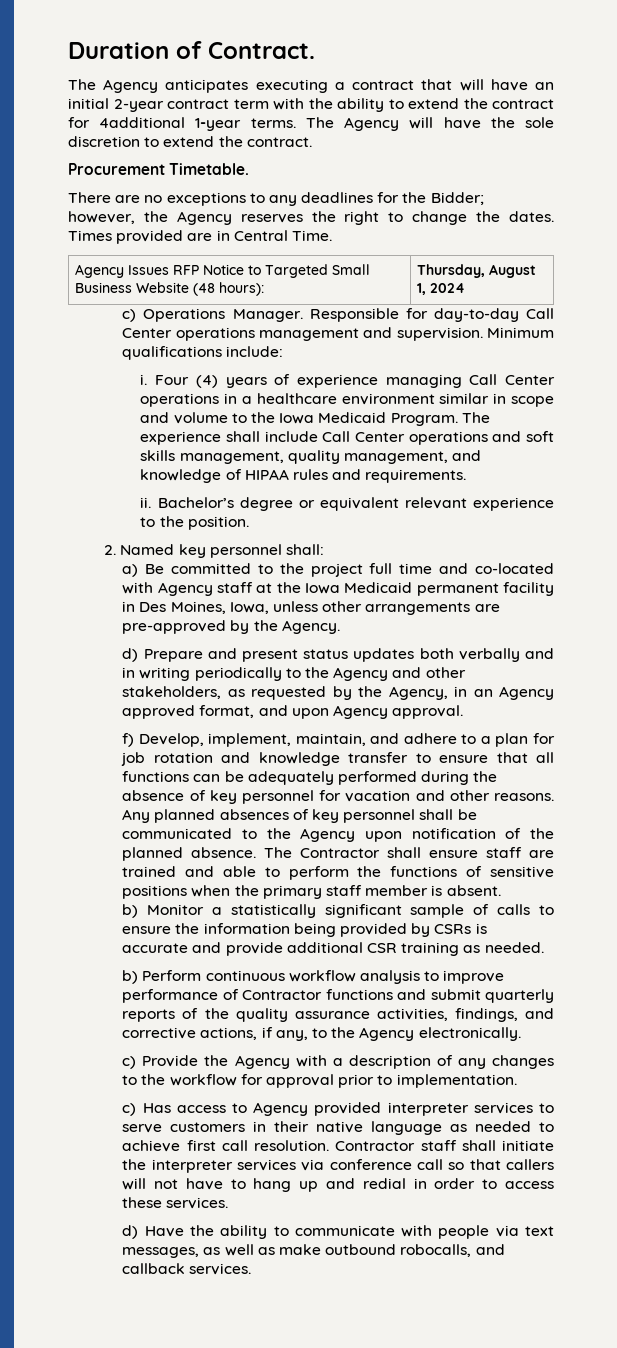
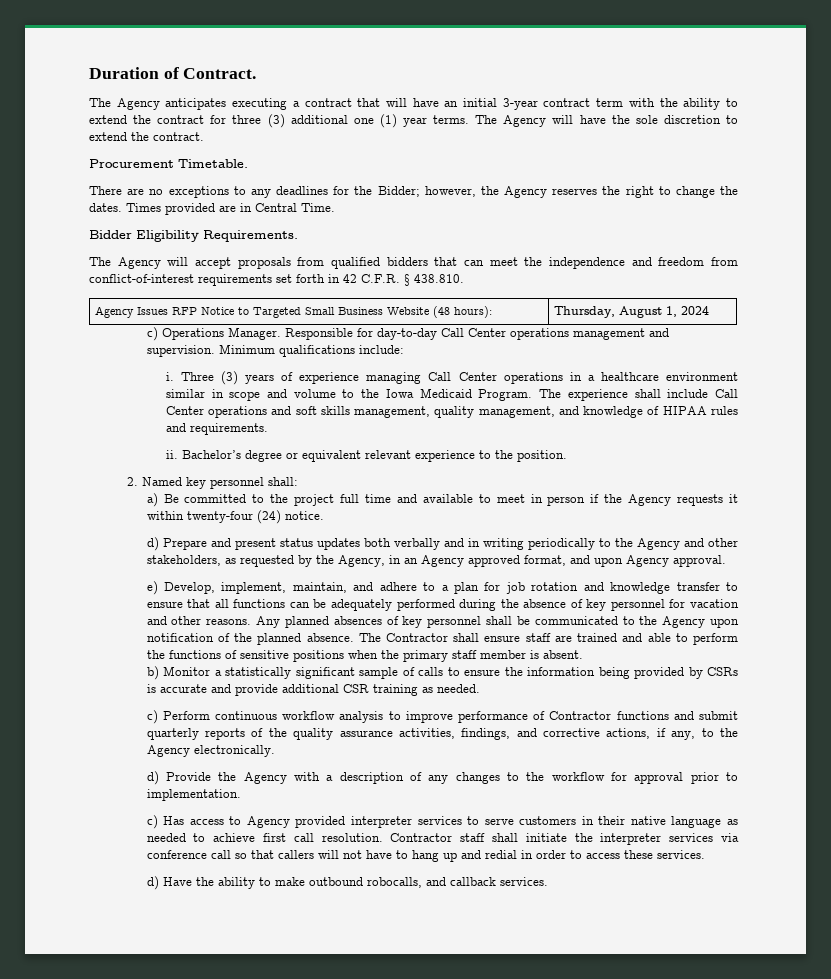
[113,99,164,112] 2-year -> [502,98,538,110] 3-year
[99,117,242,131] 4additional 1-year -> [232,114,427,128] three (3) additional one (1) year
(332, 235) none -> [89,230,298,242] [89,257,738,269] [89,274,464,286] // Bidder Eligibility Requirements. // The Agency will accept proposals from qualified bidders that can meet the independence and freedom from conflict-of-interest requirements set forth in 42 C.F.R. § 438.810.
[155,375,218,388] Four (4) -> [180,371,239,385] Three (3)
[475,563,555,574] [122,582,554,596] [122,601,500,615] [122,620,340,634] co-located with Agency staff at the Iowa Medicaid permanent facility in Des Moines, Iowa, unless other arrangements are pre-approved by the Agency. -> [422,494,738,506] [146,510,324,524] available to meet in person if the Agency requests it within twenty-four (24) notice.
[122,733,135,747] f) -> [146,581,158,595] e)
[122,970,139,984] b) -> [146,710,158,724] c)
[122,1056,137,1069] c) -> [146,771,159,785] d)
[294,1225,554,1239] [122,1244,275,1258] communicate with people via text messages, as well as -> (271, 881) none

